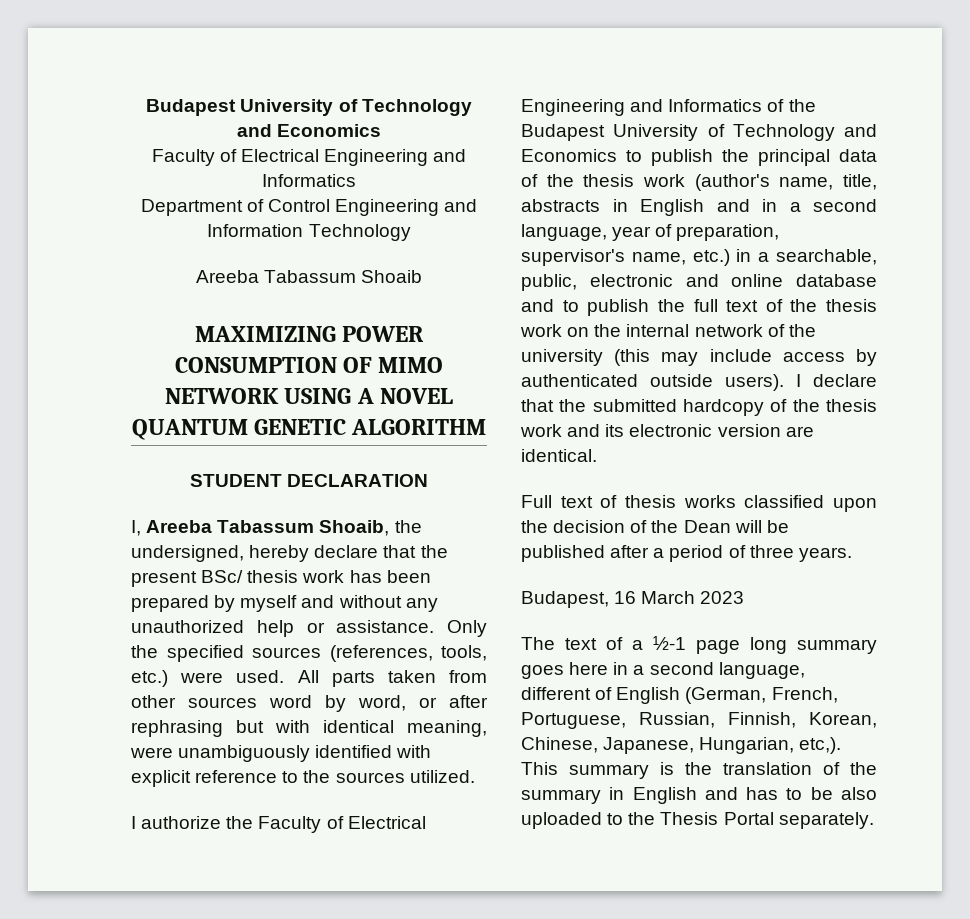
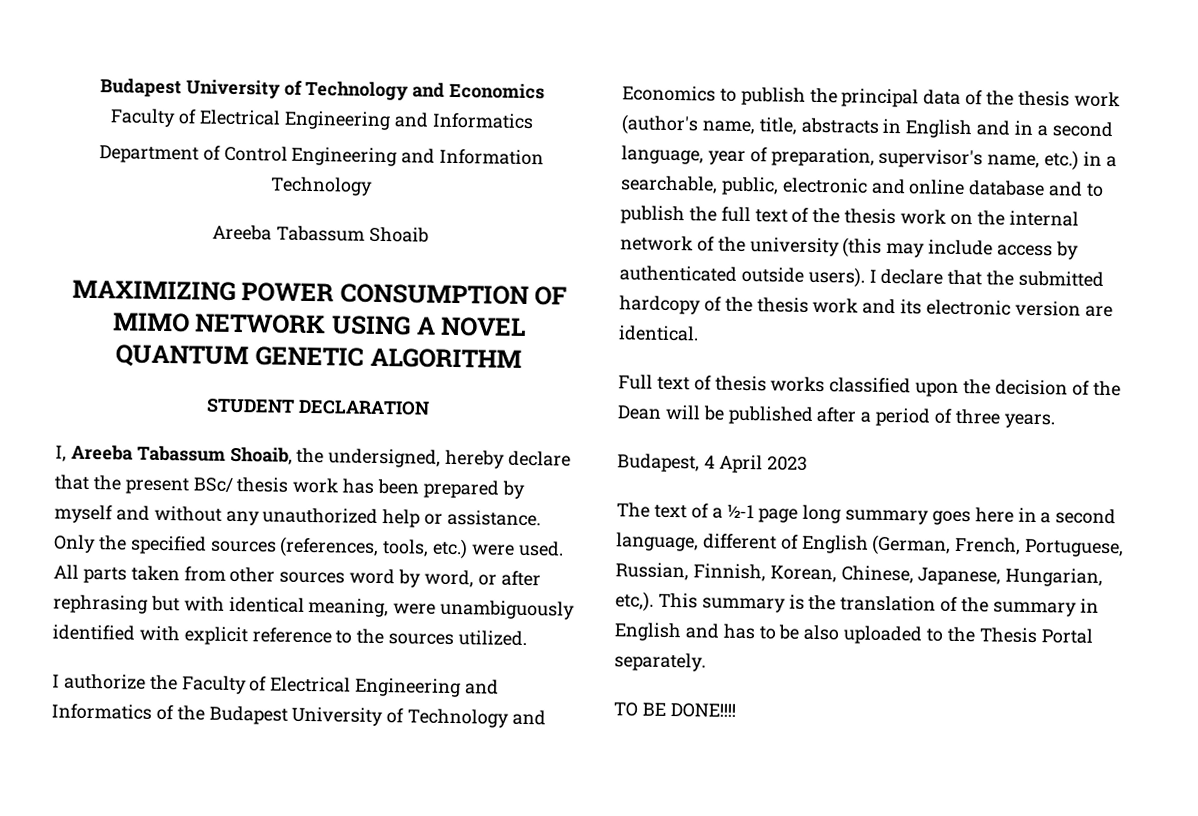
[614,591,696,604] 16 March -> [703,454,763,474] 4 April
(874, 820) none -> [613,702,736,718] // TO BE DONE!!!!

